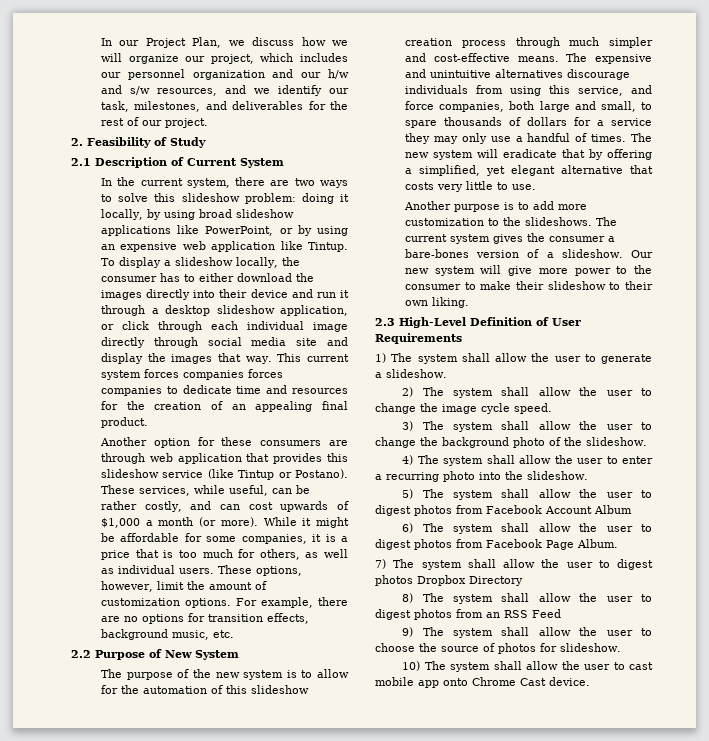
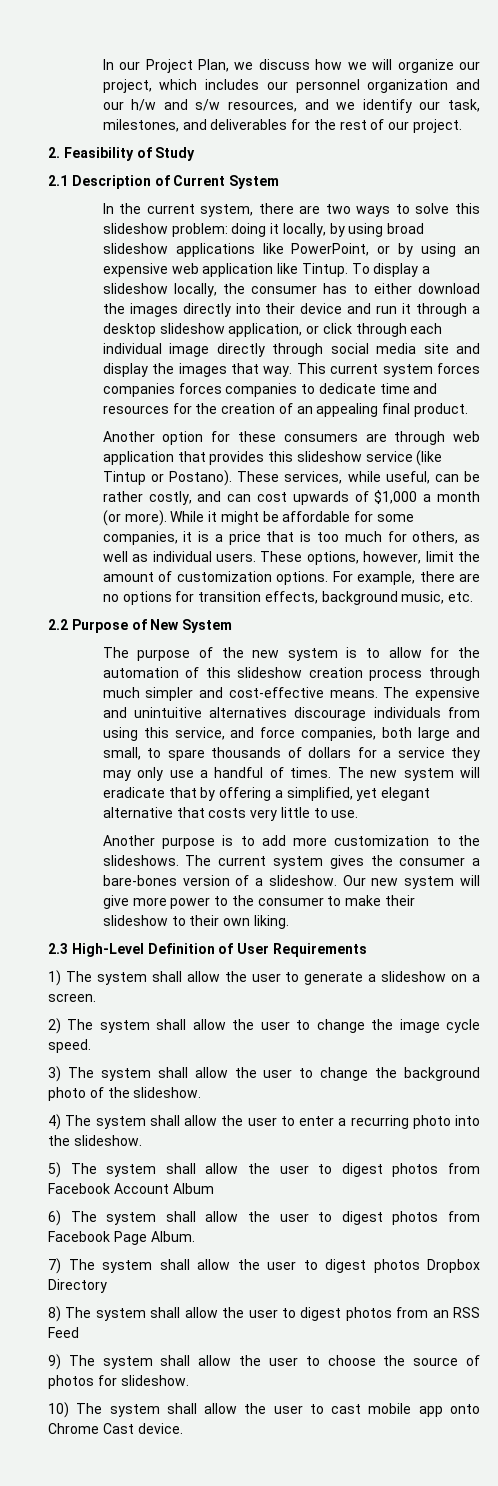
[386,369,447,378] slideshow. -> [381,971,481,982] [48,993,96,1002] slideshow on a screen.

